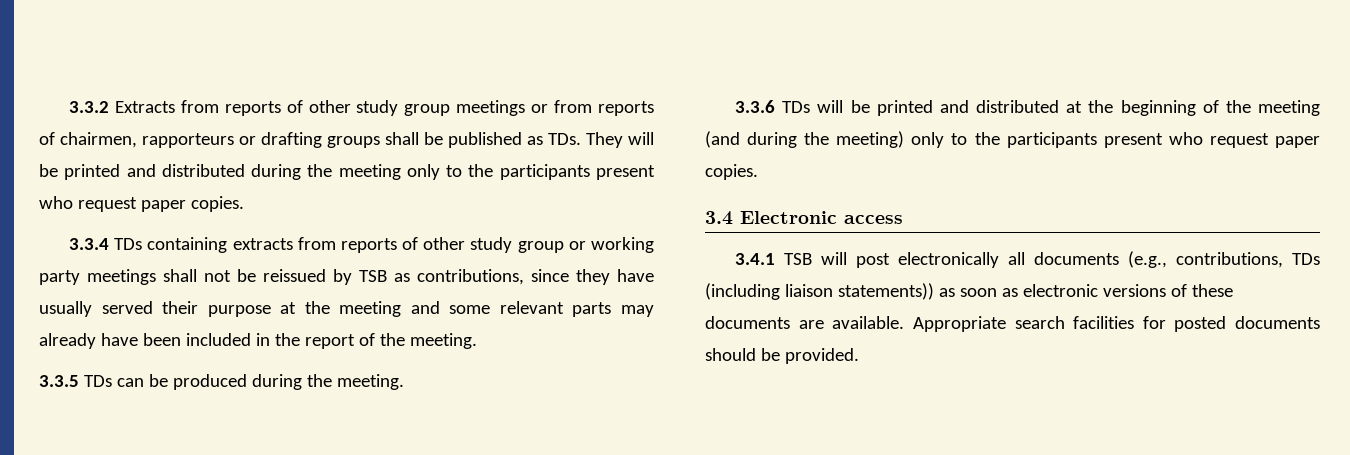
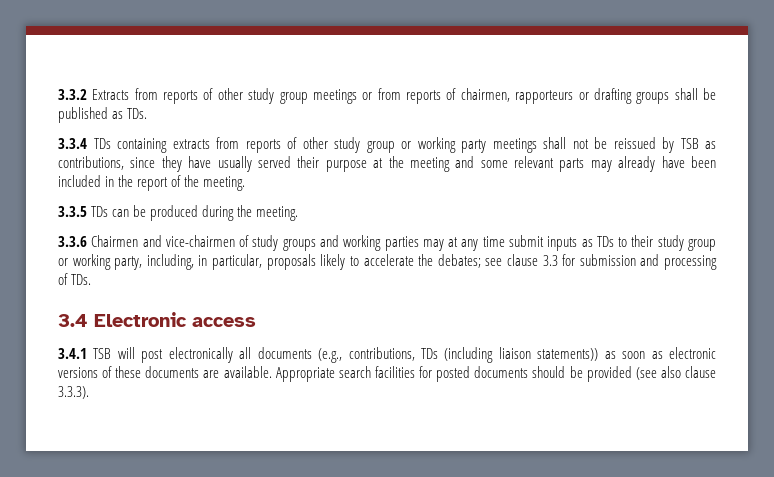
[586,132,654,148] [39,164,655,180] [39,196,244,212] They will be printed and distributed during the meeting only to the participants present who request paper copies. -> (148, 113) none
[782,100,1320,116] [705,131,1320,148] [705,164,758,180] TDs will be printed and distributed at the beginning of the meeting (and during the meeting) only to the participants present who request paper copies. -> [91,235,717,251] [58,254,717,270] [58,273,92,285] Chairmen and vice-chairmen of study groups and working parties may at any time submit inputs as TDs to their study group or working party, including, in particular, proposals likely to accelerate the debates; see clause 3.3 for submission and processing of TDs.
[784,348,859,364] provided. -> [586,366,717,382] [58,386,89,399] provided (see also clause 3.3.3).

